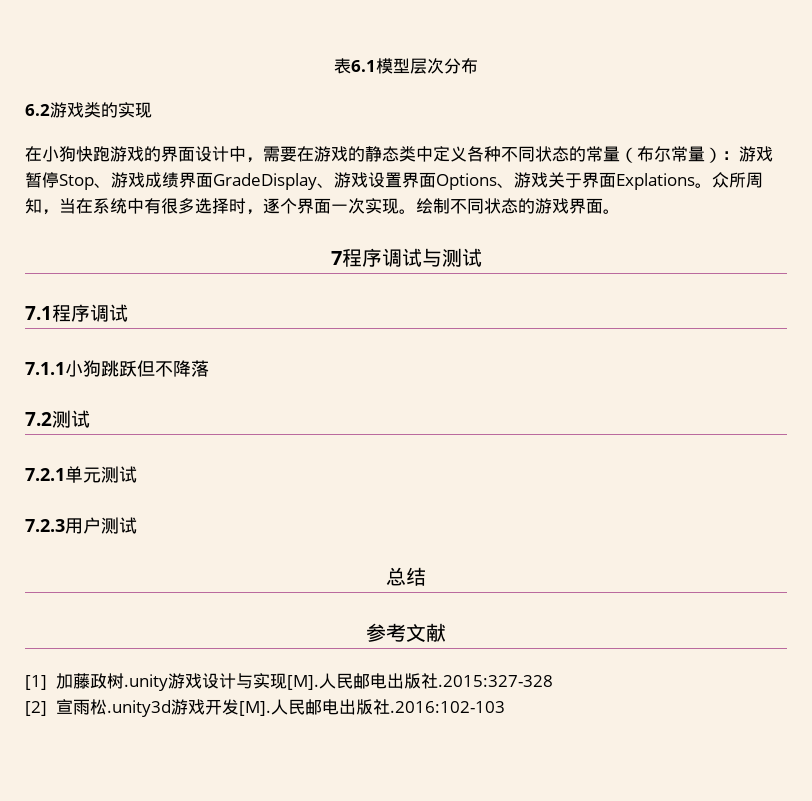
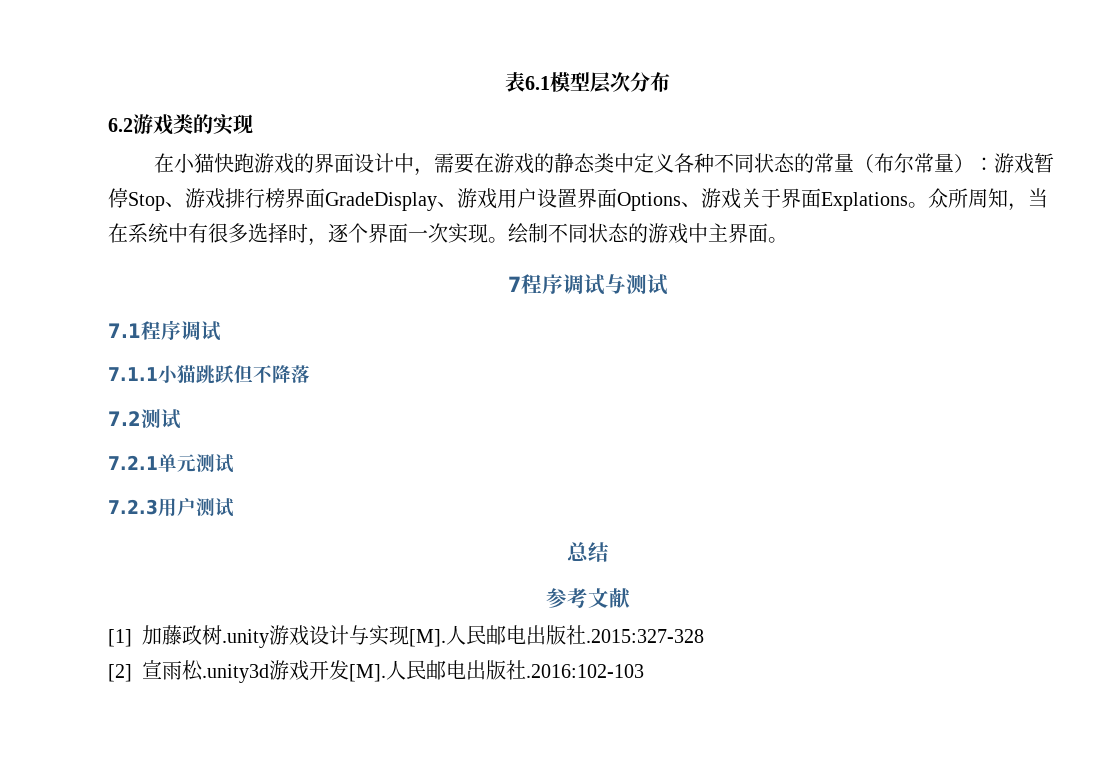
[59,146,76,162] 狗 -> [194,153,215,173] 猫
[145,172,179,188] 成绩 -> [225,188,285,208] 排行榜
(368, 180) none -> [497,188,537,208] 用户
(569, 206) none -> [688,223,728,243] 中主
[83,360,101,377] 狗 -> [177,365,196,383] 猫

